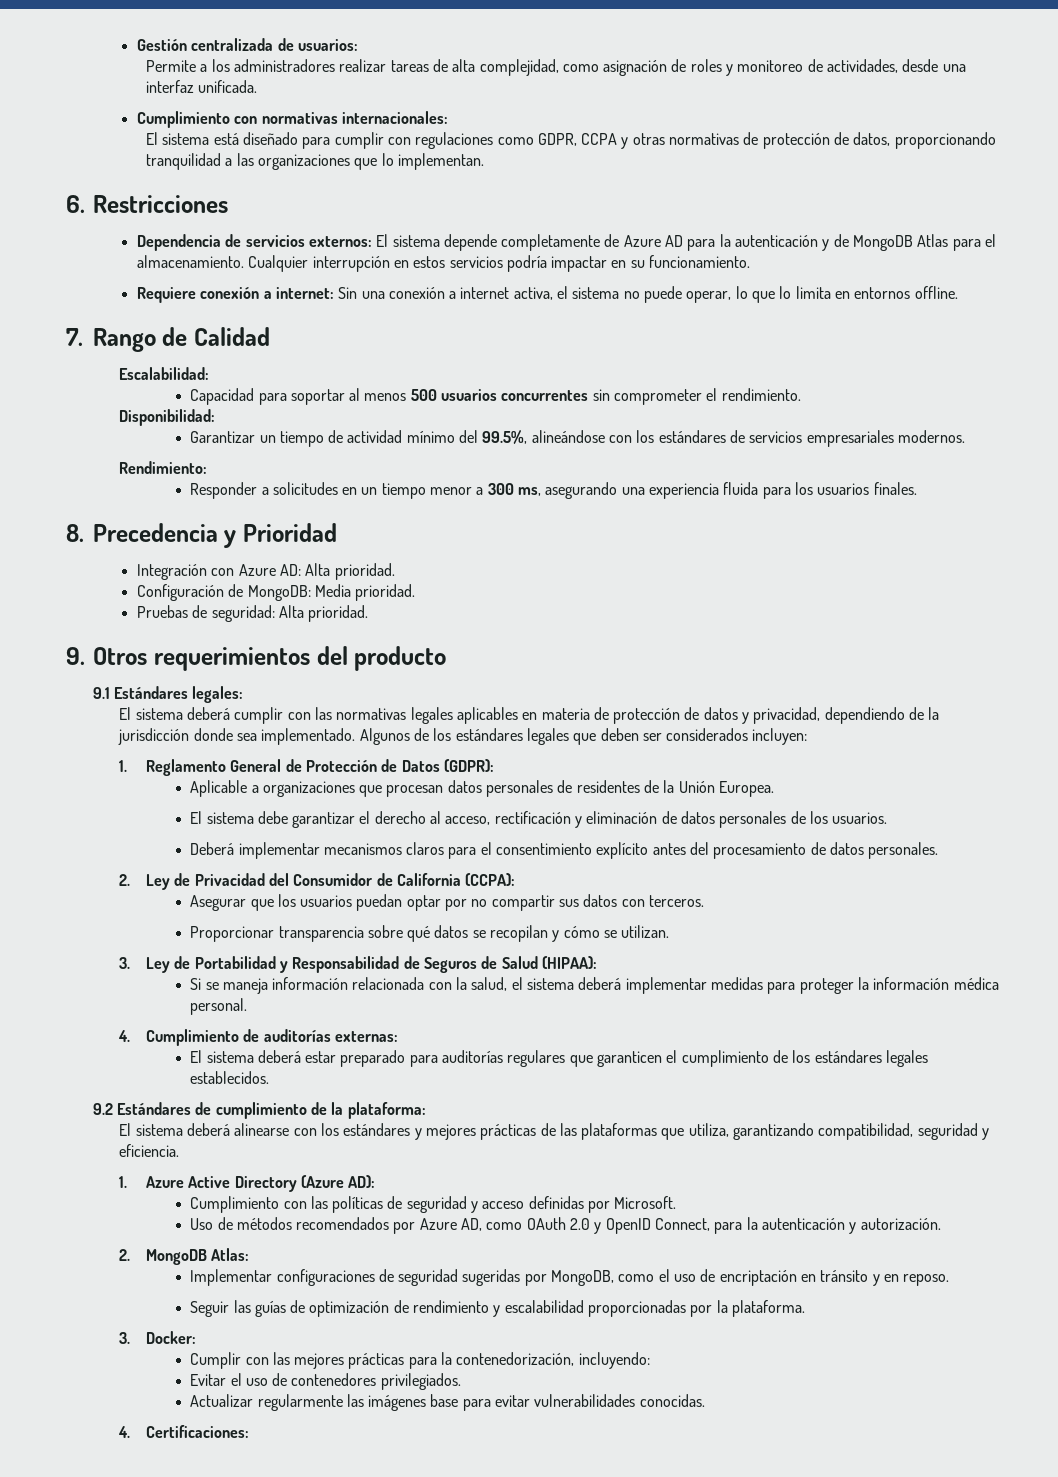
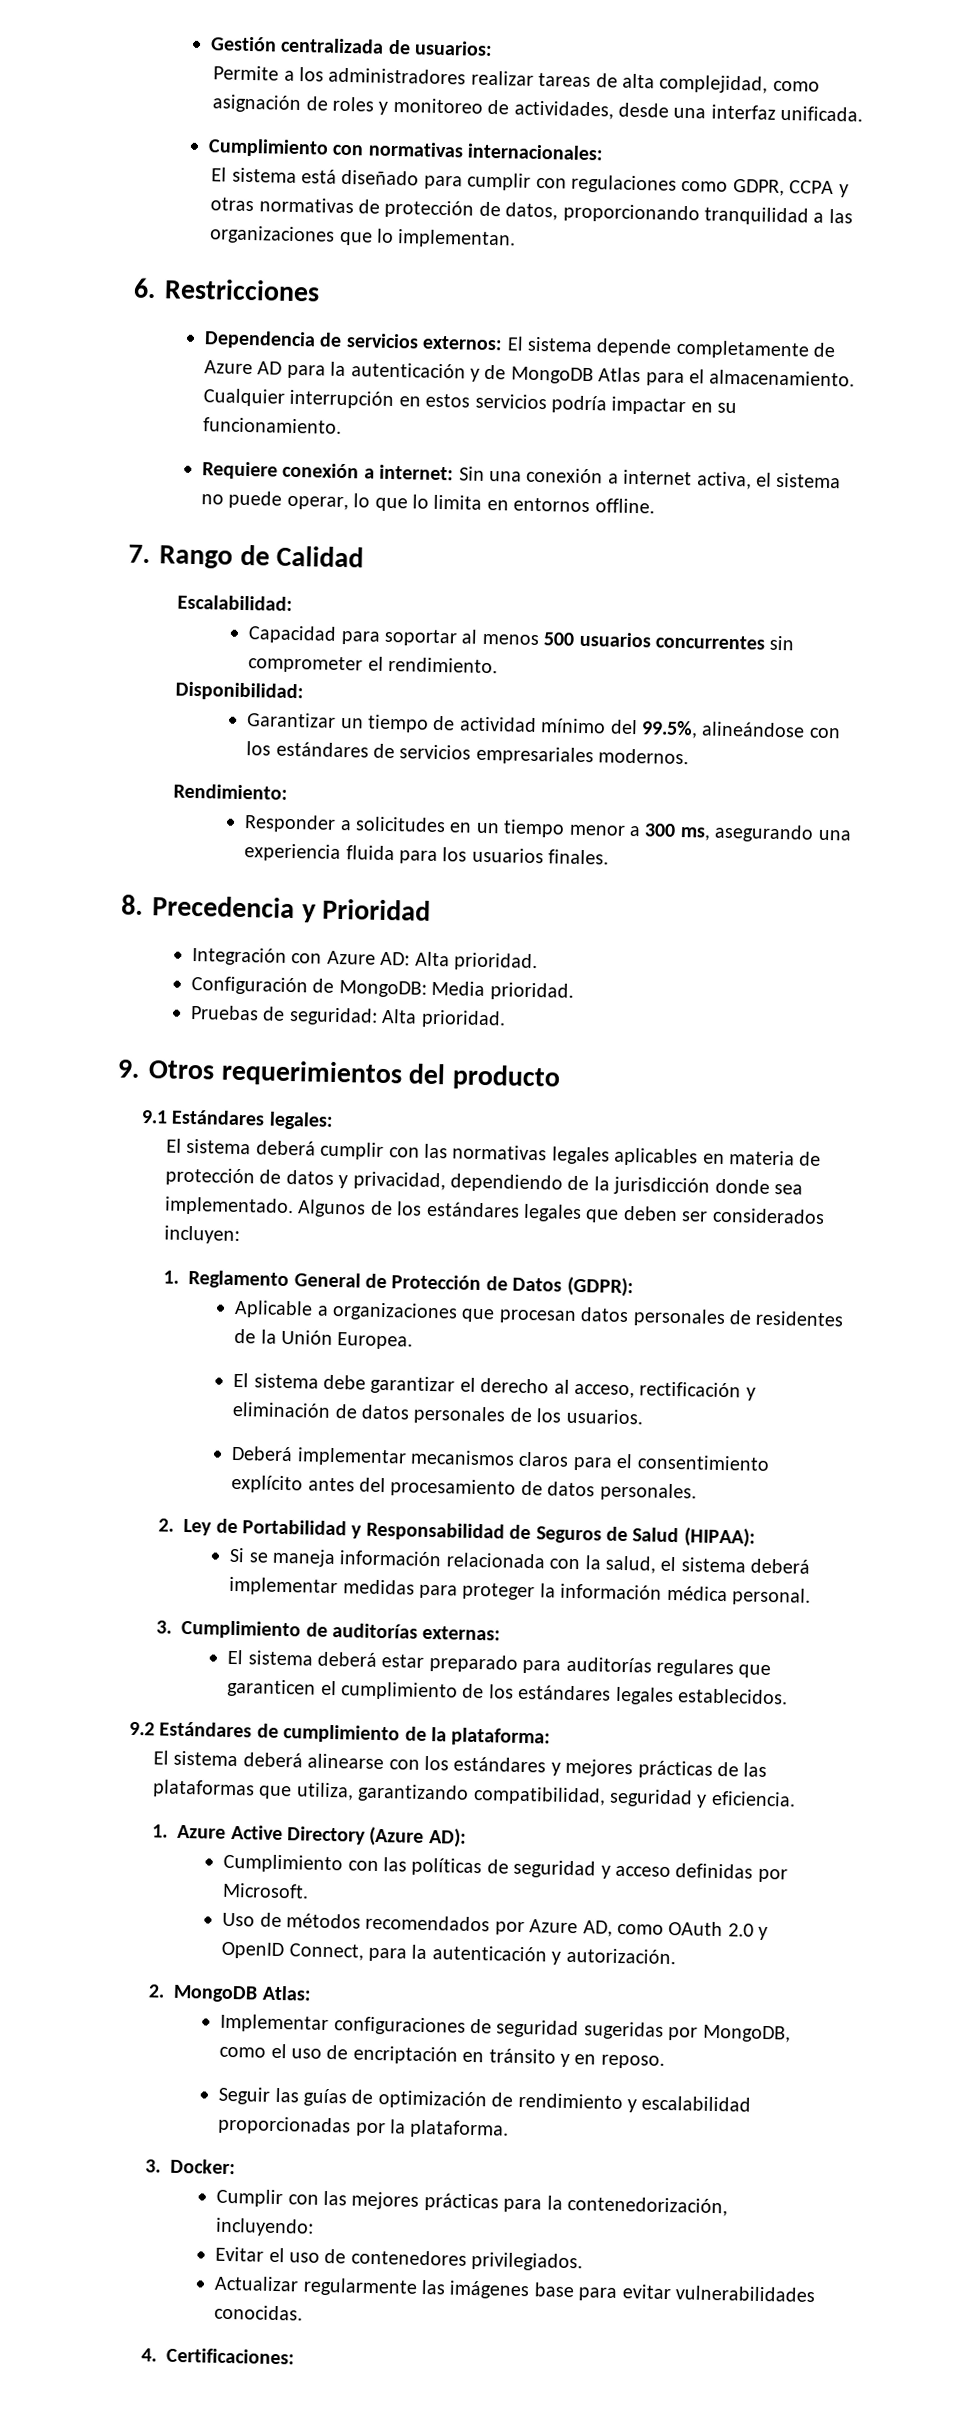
[194,873,516,886] [190,894,705,911] [190,925,670,942] [119,956,191,973] Privacidad del Consumidor de California (CCPA): // Asegurar que los usuarios puedan optar por no compartir sus datos con terceros. // Proporcionar transparencia sobre qué datos se recopilan y cómo se utilizan. // 3. Ley de -> (238, 1526) none
[118,1030,131,1042] 4. -> [156,1620,173,1634] 3.

